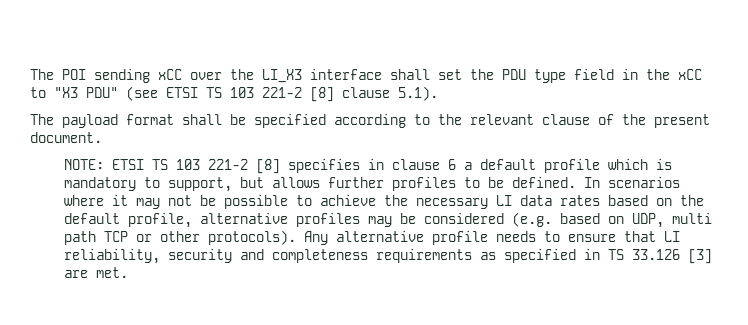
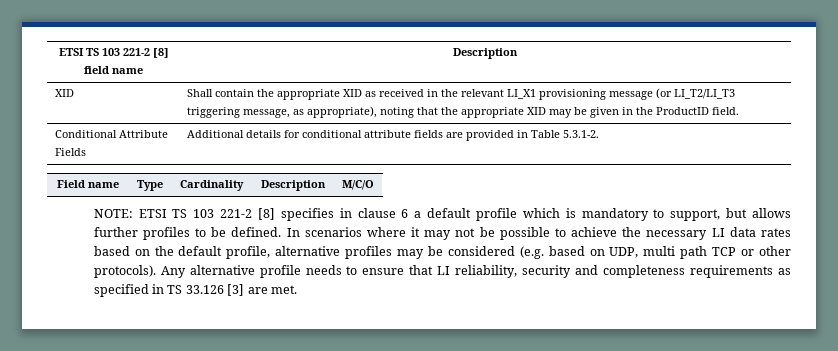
[30,69,702,83] [30,86,438,102] [30,114,710,128] [30,132,102,143] The POI sending xCC over the LI_X3 interface shall set the PDU type field in the xCC to "X3 PDU" (see ETSI TS 103 221-2 [8] clause 5.1). // The payload format shall be specified according to the relevant clause of the present document. -> [58,48,169,58] [84,66,143,74] [453,48,518,59] [55,89,75,97] [187,88,736,100] [187,106,740,118] [55,130,169,138] [55,148,87,156] [187,130,600,141] [56,180,119,188] [136,180,163,191] [180,180,244,191] [260,180,326,191] [342,180,374,190] ETSI TS 103 221-2 [8] field name | Description // XID | Shall contain the appropriate XID as received in the relevant LI_X1 provisioning message (or LI_T2/LI_T3 triggering message, as appropriate), noting that the appropriate XID may be given in the ProductID field. // Conditional Attribute Fields | Additional details for conditional attribute fields are provided in Table 5.3.1-2. // Field name | Type | Cardinality | Description | M/C/O

